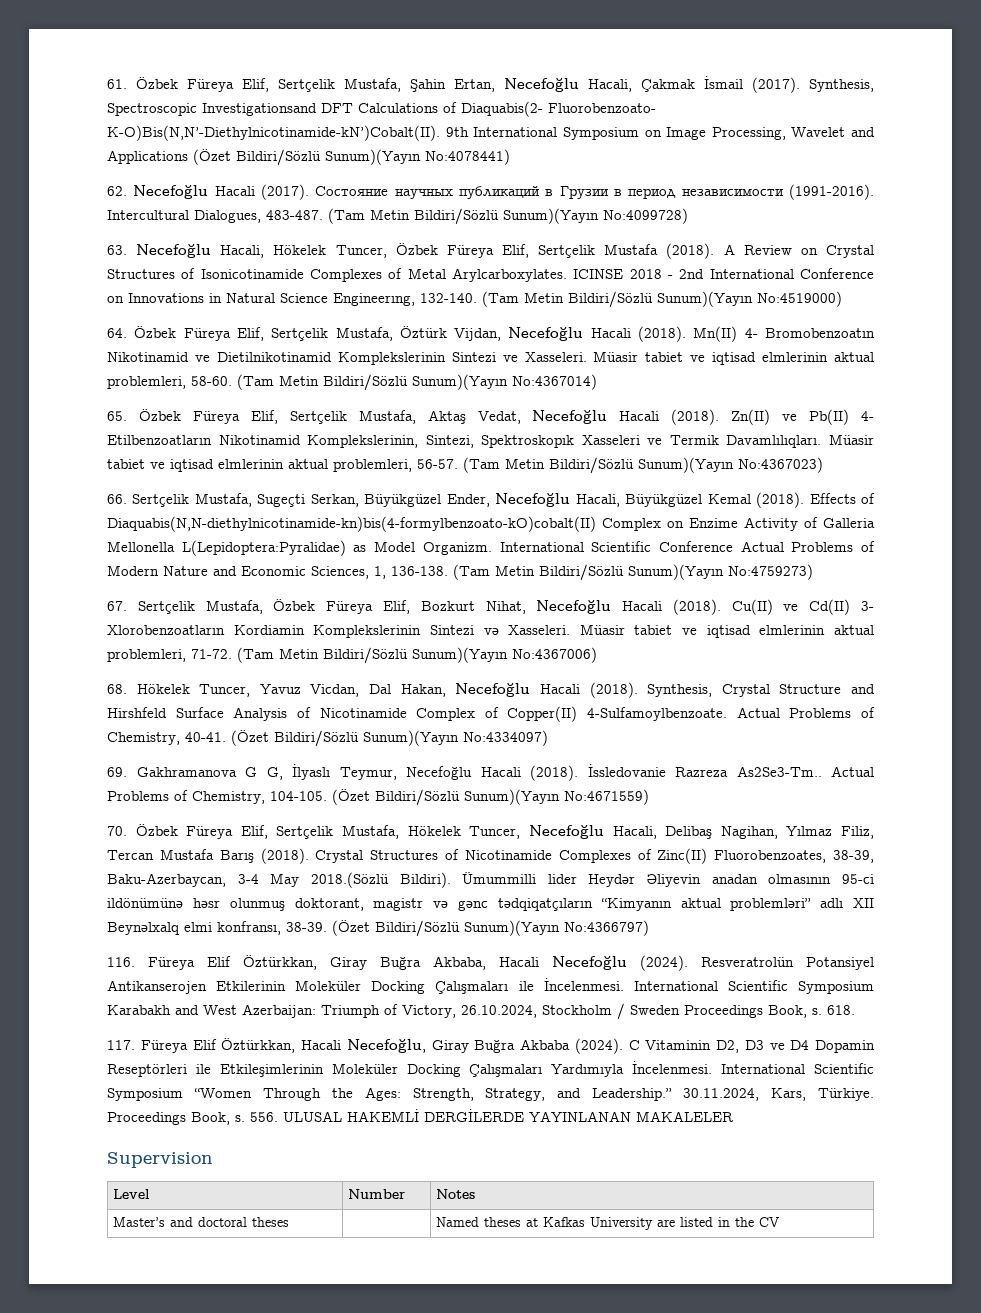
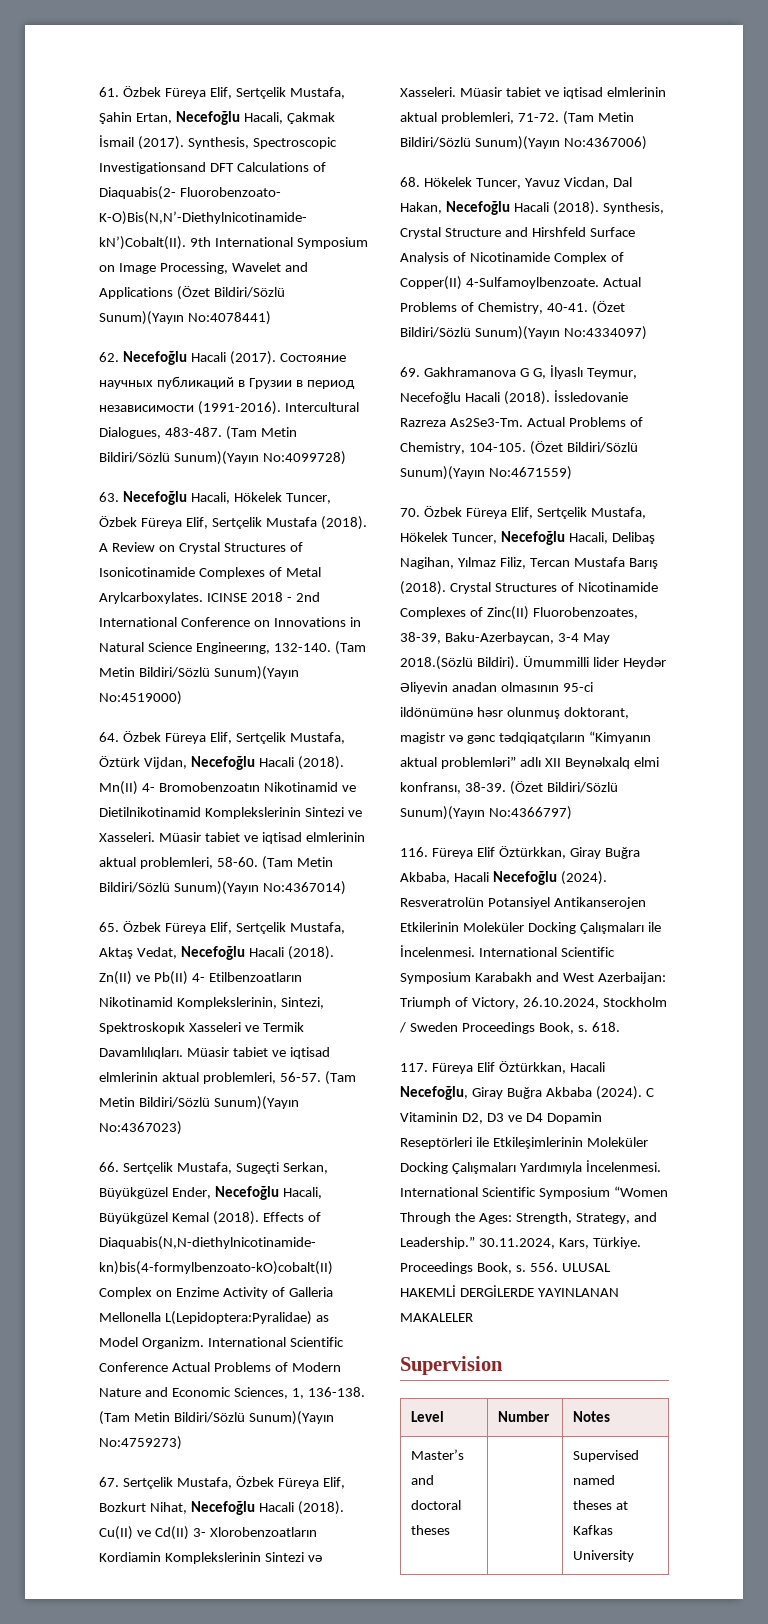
[736,766,822,777] As2Se3-Tm.. -> [449,418,523,427] As2Se3-Tm.
[436,1217,480,1227] Named -> [573,1450,640,1462] [573,1475,616,1485] Supervised named
[657,1217,781,1227] are listed in the CV -> (635, 1556) none

